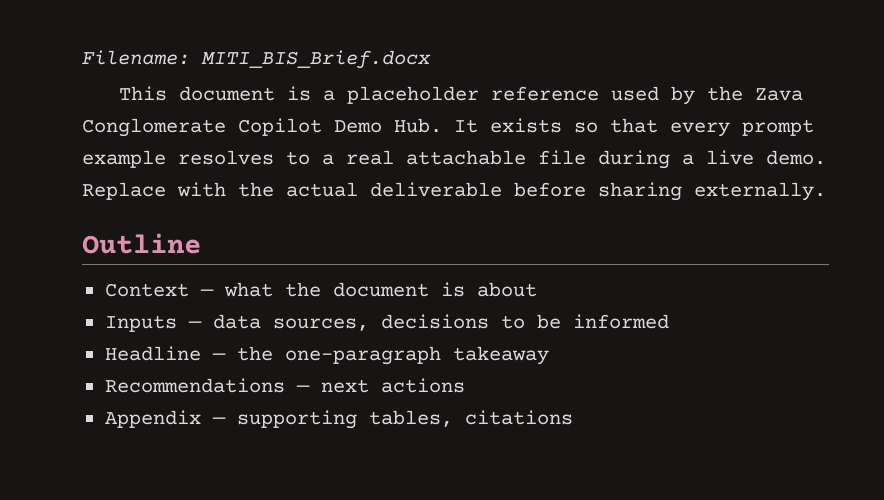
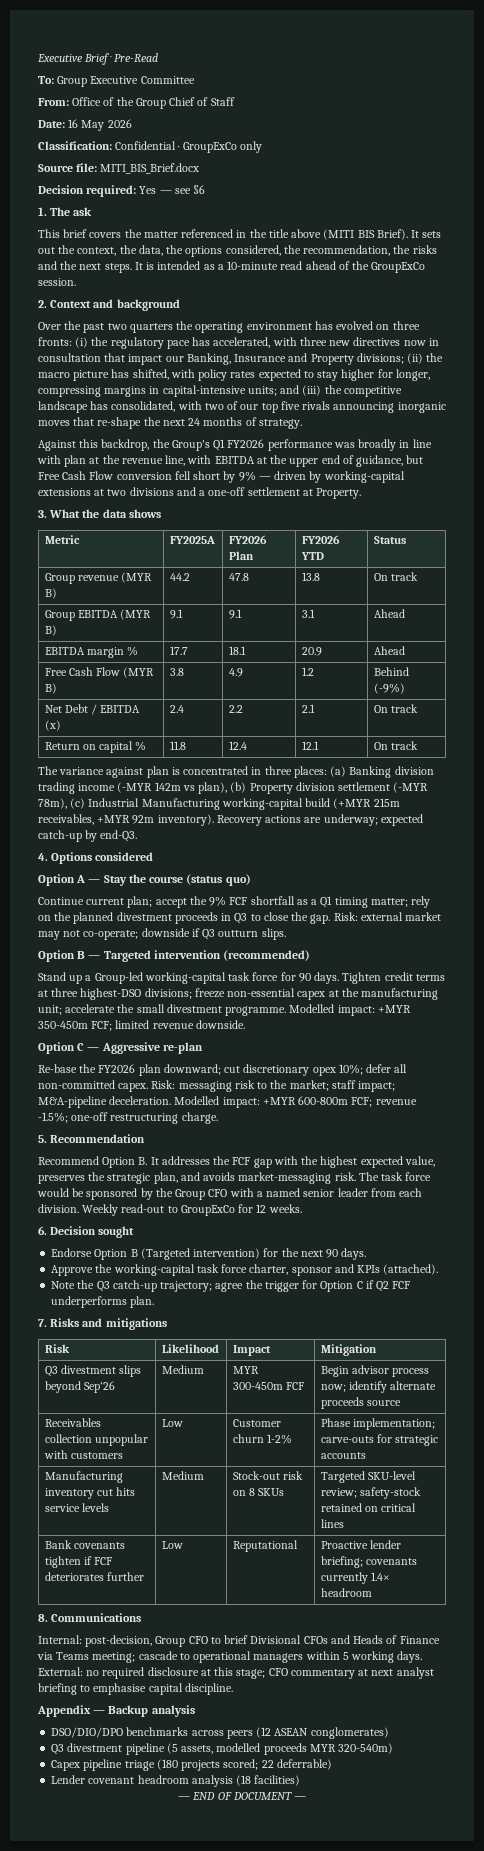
[82,50,431,69] [119,86,804,105] [82,118,814,137] [82,150,826,169] [82,182,826,201] [82,233,201,254] [104,282,537,297] [104,314,669,332] [104,346,549,365] [104,378,465,393] [104,410,573,429] Filename: MITI_BIS_Brief.docx // This document is a placeholder reference used by the Zava Conglomerate Copilot Demo Hub. It exists so that every prompt example resolves to a real attachable file during a live demo. Replace with the actual deliverable before sharing externally. // Outline // Context — what the document is about // Inputs — data sources, decisions to be informed // Headline — the one-paragraph takeaway // Recommendations — next actions // Appendix — supporting tables, citations -> [37,53,158,65] [38,76,195,87] [38,97,235,109] [38,119,132,131] [38,141,262,153] [38,163,200,174] [38,185,206,197] [38,207,93,216] [38,229,442,240] [38,245,437,257] [38,261,426,273] [38,278,76,286] [38,299,180,311] [38,321,420,333] [38,337,439,349] [38,353,444,365] [38,369,430,381] [38,385,402,397] [38,401,446,413] [38,417,302,429] [38,439,432,451] [37,455,424,467] [38,471,405,483] [38,487,362,499] [38,509,161,518] [44,535,80,544] [169,536,215,544] [228,535,267,544] [228,551,254,560] [301,535,340,544] [300,552,324,560] [373,536,406,544] [44,572,153,584] [44,588,57,599] [169,573,190,581] [228,573,249,581] [301,572,320,581] [373,572,418,581] [44,609,152,621] [44,625,57,636] [169,609,183,619] [228,609,242,619] [301,609,315,618] [373,609,405,618] [44,646,139,658] [169,646,188,655] [228,646,246,655] [301,647,322,656] [373,646,405,655] [44,667,155,678] [44,683,57,694] [169,668,184,676] [228,668,243,677] [301,667,314,676] [373,667,409,676] [373,683,405,694] [44,704,141,715] [44,720,61,731] [169,705,184,713] [228,705,243,713] [301,704,315,713] [373,704,418,713] [44,741,147,753] [169,741,186,750] [228,741,247,750] [301,741,319,750] [373,741,418,750] [38,766,434,778] [38,782,429,794] [38,798,400,810] [38,814,423,826] [38,830,138,842] [38,852,154,864] [38,874,251,886] [38,896,431,908] [38,912,442,924] [38,928,286,940] [38,950,311,962] [38,972,445,984] [38,988,439,1000] [38,1004,411,1016] [38,1020,245,1031] [38,1042,203,1054] [38,1064,408,1076] [38,1080,396,1092] [38,1096,417,1108] [38,1112,218,1124] [38,1134,146,1143] [38,1156,435,1168] [38,1172,432,1184] [37,1188,423,1200] [38,1204,302,1216] [38,1226,135,1238] [51,1248,367,1260] [51,1264,439,1276] [51,1280,411,1292] [51,1296,155,1308] [38,1318,167,1330] [44,1344,70,1353] [161,1344,219,1353] [232,1345,271,1356] [320,1344,377,1356] [44,1365,142,1377] [44,1381,115,1393] [161,1365,204,1374] [232,1366,259,1374] [232,1382,304,1390] [320,1365,430,1377] [320,1381,437,1393] [320,1397,401,1409] [44,1418,101,1427] [44,1434,148,1446] [43,1450,123,1459] [161,1419,183,1427] [232,1419,281,1427] [232,1434,292,1444] [320,1418,435,1430] [320,1434,439,1446] [320,1452,366,1459] [44,1471,123,1483] [44,1487,136,1499] [44,1503,109,1512] [161,1471,204,1480] [232,1471,303,1480] [232,1488,285,1496] [320,1471,416,1483] [320,1487,421,1499] [320,1503,417,1512] [320,1519,344,1528] [44,1540,125,1549] [44,1556,113,1568] [44,1572,144,1581] [161,1541,183,1549] [232,1540,298,1552] [320,1540,401,1549] [320,1556,417,1568] [320,1572,390,1584] [320,1588,372,1597] [38,1613,142,1622] [38,1635,440,1647] [37,1651,423,1663] [38,1667,434,1679] [38,1683,233,1695] [37,1705,195,1717] [51,1727,389,1739] [51,1743,394,1755] [51,1759,332,1771] [51,1775,301,1787] [178,1792,306,1800] Executive Brief · Pre-Read // To: Group Executive Committee // From: Office of the Group Chief of Staff // Date: 16 May 2026 // Classification: Confidential · GroupExCo only // Source file: MITI_BIS_Brief.docx // Decision required: Yes — see §6 // 1. The ask // This brief covers the matter referenced in the title above (MITI BIS Brief). It sets out the context, the data, the options considered, the recommendation, the risks and the next steps. It is intended as a 10-minute read ahead of the GroupExCo session. // 2. Context and background // Over the past two quarters the operating environment has evolved on three fronts: (i) the regulatory pace has accelerated, with three new directives now in consultation that impact our Banking, Insurance and Property divisions; (ii) the macro picture has shifted, with policy rates expected to stay higher for longer, compressing margins in capital-intensive units; and (iii) the competitive landscape has consolidated, with two of our top five rivals announcing inorganic moves that re-shape the next 24 months of strategy. // Against this backdrop, the Group's Q1 FY2026 performance was broadly in line with plan at the revenue line, with EBITDA at the upper end of guidance, but Free Cash Flow conversion fell short by 9% — driven by working-capital extensions at two divisions and a one-off settlement at Property. // 3. What the data shows // Metric | FY2025A | FY2026 Plan | FY2026 YTD | Status // Group revenue (MYR B) | 44.2 | 47.8 | 13.8 | On track // Group EBITDA (MYR B) | 9.1 | 9.1 | 3.1 | Ahead // EBITDA margin % | 17.7 | 18.1 | 20.9 | Ahead // Free Cash Flow (MYR B) | 3.8 | 4.9 | 1.2 | Behind (-9%) // Net Debt / EBITDA (x) | 2.4 | 2.2 | 2.1 | On track // Return on capital % | 11.8 | 12.4 | 12.1 | On track // The variance against plan is concentrated in three places: (a) Banking division trading income (-MYR 142m vs plan), (b) Property division settlement (-MYR 78m), (c) Industrial Manufacturing working-capital build (+MYR 215m receivables, +MYR 92m inventory). Recovery actions are underway; expected catch-up by end-Q3. // 4. Options considered // Option A — Stay the course (status quo) // Continue current plan; accept the 9% FCF shortfall as a Q1 timing matter; rely on the planned divestment proceeds in Q3 to close the gap. Risk: external market may not co-operate; downside if Q3 outturn slips. // Option B — Targeted intervention (recommended) // Stand up a Group-led working-capital task force for 90 days. Tighten credit terms at three highest-DSO divisions; freeze non-essential capex at the manufacturing unit; accelerate the small divestment programme. Modelled impact: +MYR 350-450m FCF; limited revenue downside. // Option C — Aggressive re-plan // Re-base the FY2026 plan downward; cut discretionary opex 10%; defer all non-committed capex. Risk: messaging risk to the market; staff impact; M&A-pipeline deceleration. Modelled impact: +MYR 600-800m FCF; revenue -1.5%; one-off restructuring charge. // 5. Recommendation // Recommend Option B. It addresses the FCF gap with the highest expected value, preserves the strategic plan, and avoids market-messaging risk. The task force would be sponsored by the Group CFO with a named senior leader from each division. Weekly read-out to GroupExCo for 12 weeks. // 6. Decision sought // Endorse Option B (Targeted intervention) for the next 90 days. // Approve the working-capital task force charter, sponsor and KPIs (attached). // Note the Q3 catch-up trajectory; agree the trigger for Option C if Q2 FCF underperforms plan. // 7. Risks and mitigations // Risk | Likelihood | Impact | Mitigation // Q3 divestment slips beyond Sep'26 | Medium | MYR 300-450m FCF | Begin advisor process now; identify alternate proceeds source // Receivables collection unpopular with customers | Low | Customer churn 1-2% | Phase implementation; carve-outs for strategic accounts // Manufacturing inventory cut hits service levels | Medium | Stock-out risk on 8 SKUs | Targeted SKU-level review; safety-stock retained on critical lines // Bank covenants tighten if FCF deteriorates further | Low | Reputational | Proactive lender briefing; covenants currently 1.4× headroom // 8. Communications // Internal: post-decision, Group CFO to brief Divisional CFOs and Heads of Finance via Teams meeting; cascade to operational managers within 5 working days. External: no required disclosure at this stage; CFO commentary at next analyst briefing to emphasise capital discipline. // Appendix — Backup analysis // DSO/DIO/DPO benchmarks across peers (12 ASEAN conglomerates) // Q3 divestment pipeline (5 assets, modelled proceeds MYR 320-540m) // Capex pipeline triage (180 projects scored; 22 deferrable) // Lender covenant headroom analysis (18 facilities) // — END OF DOCUMENT —

